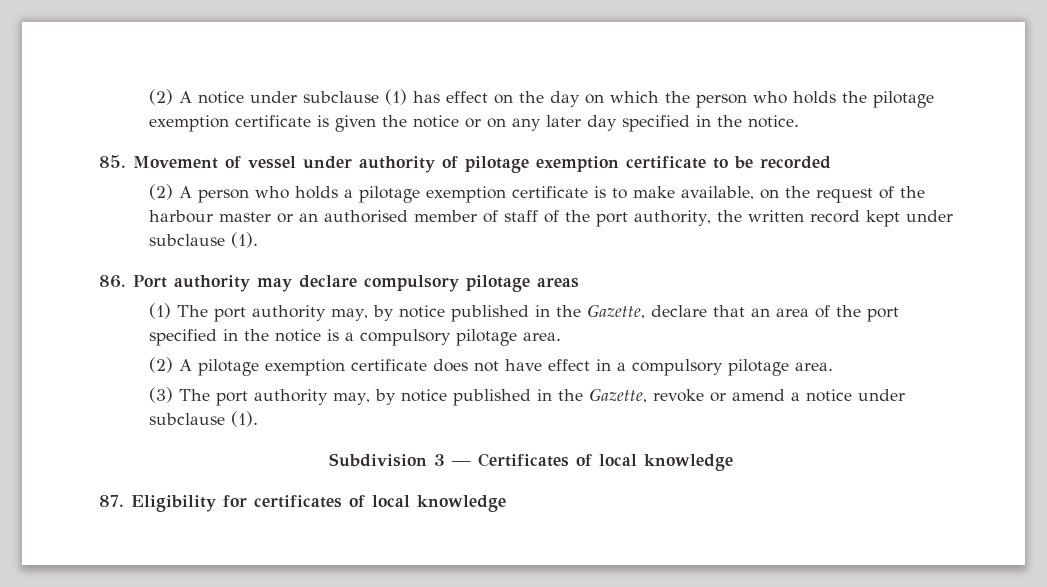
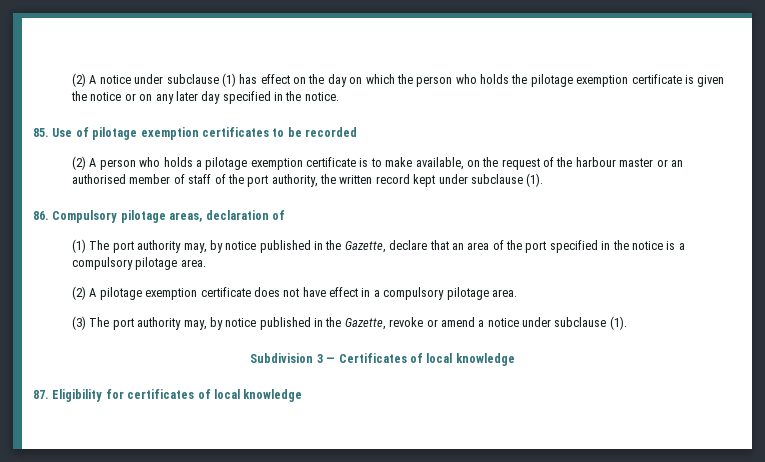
[133,156,435,173] Movement of vessel under authority -> [52,128,73,137] Use
[626,156,706,169] certificate -> [201,127,269,137] certificates
[133,275,579,292] Port authority may declare compulsory pilotage areas -> [52,210,285,223] Compulsory pilotage areas, declaration of

